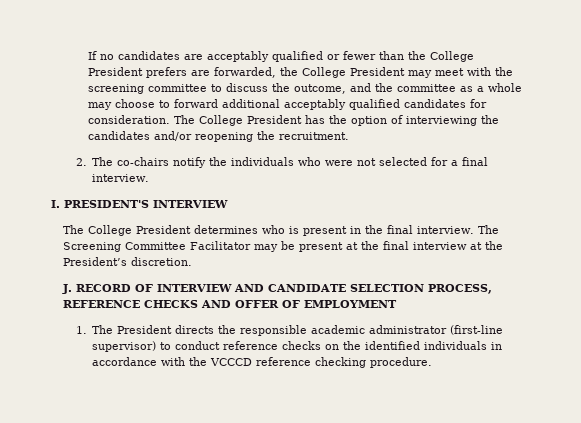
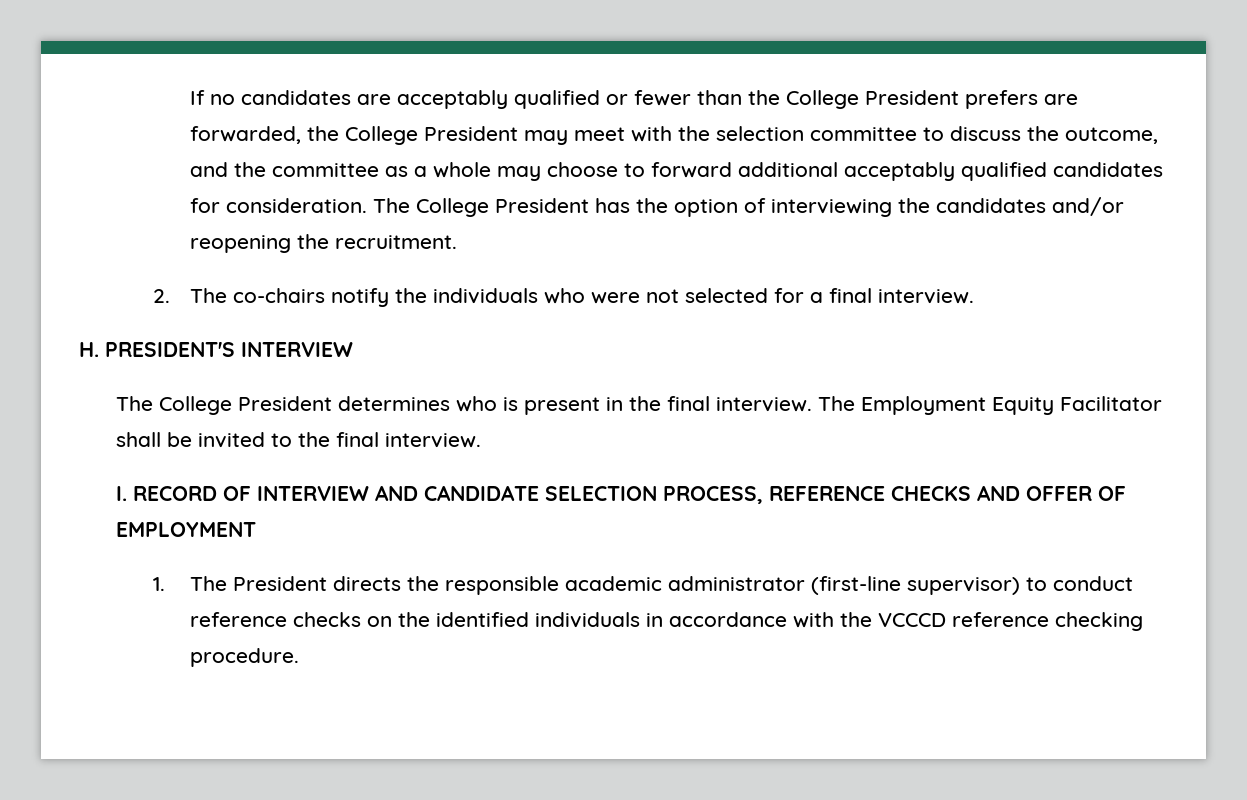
[88,84,145,94] screening -> [716,126,805,141] selection
[51,200,60,208] I. -> [79,342,99,357] H.
[63,241,504,252] [63,257,193,266] [62,284,73,294] Screening Committee Facilitator may be present at the final interview at the President’s discretion. // J. -> [861,396,1163,415] [116,432,482,448] [116,486,128,501] Employment Equity Facilitator shall be invited to the final interview. // I.

